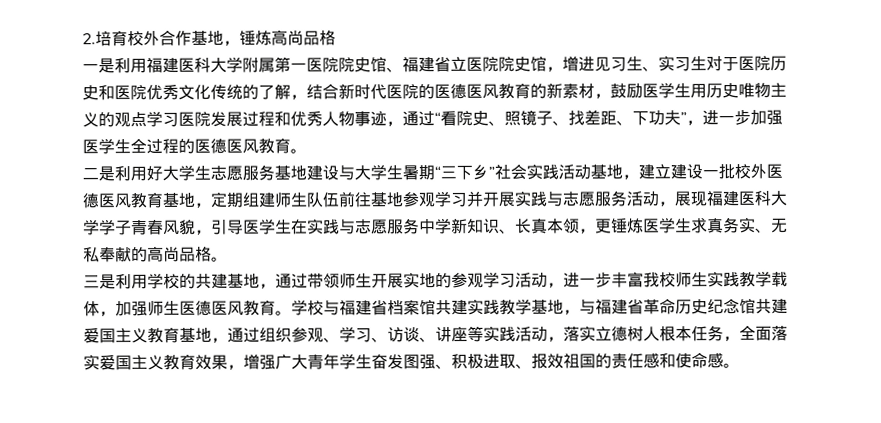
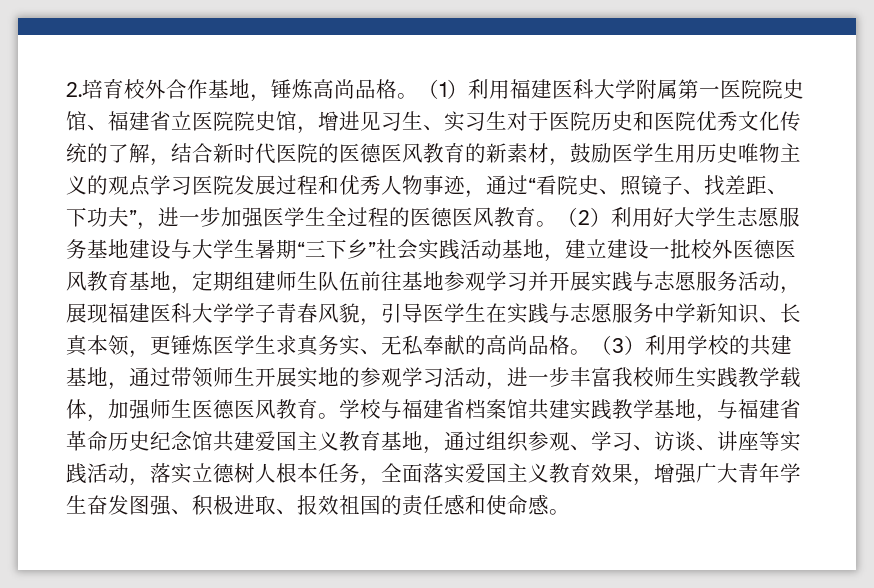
[82,58,115,74] // 一是 -> [397,79,468,99] 。（1）
[82,166,115,182] // 二是 -> [557,207,611,227] （2）
[83,274,116,290] // 三是 -> [591,335,645,355] （3）

